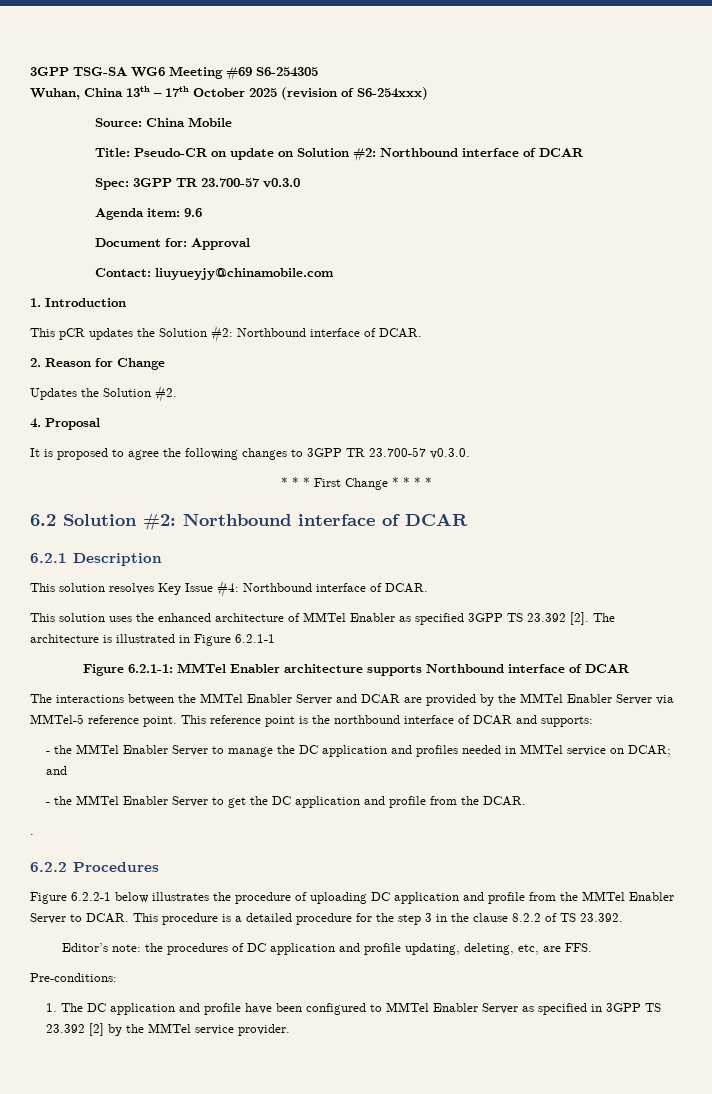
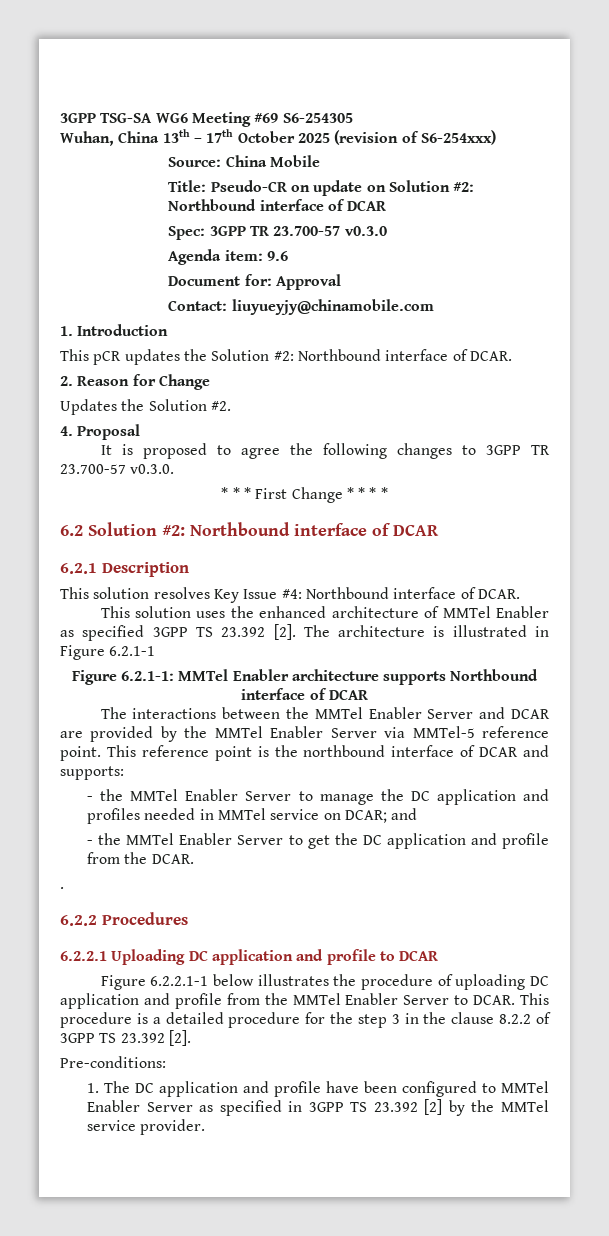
[30,892,111,904] // Figure 6.2.2-1 -> [60,949,439,965] [100,975,209,990] // 6.2.2.1 Uploading DC application and profile to DCAR // Figure 6.2.2.1-1
[560,913,623,922] [62,943,593,955] TS 23.392. // Editor’s note: the procedures of DC application and profile updating, deleting, etc, are FFS. -> [60,1030,191,1046] 3GPP TS 23.392 [2].

